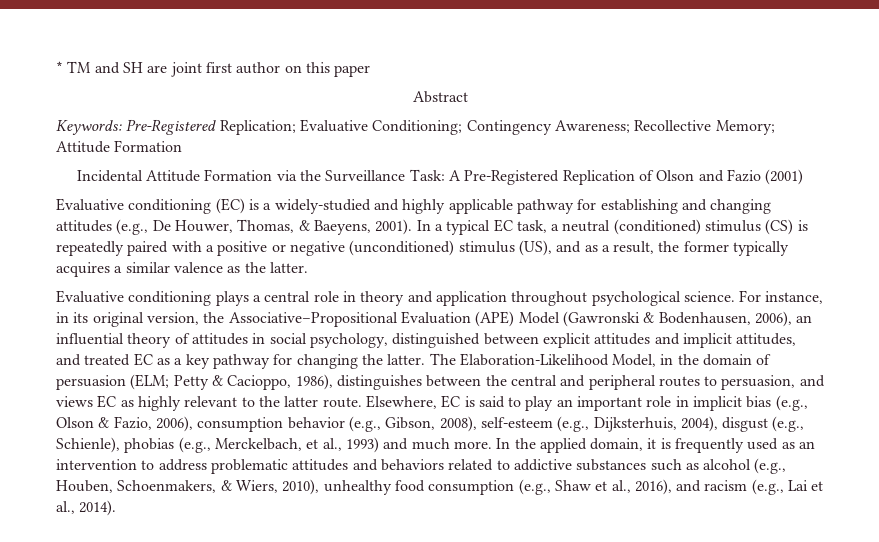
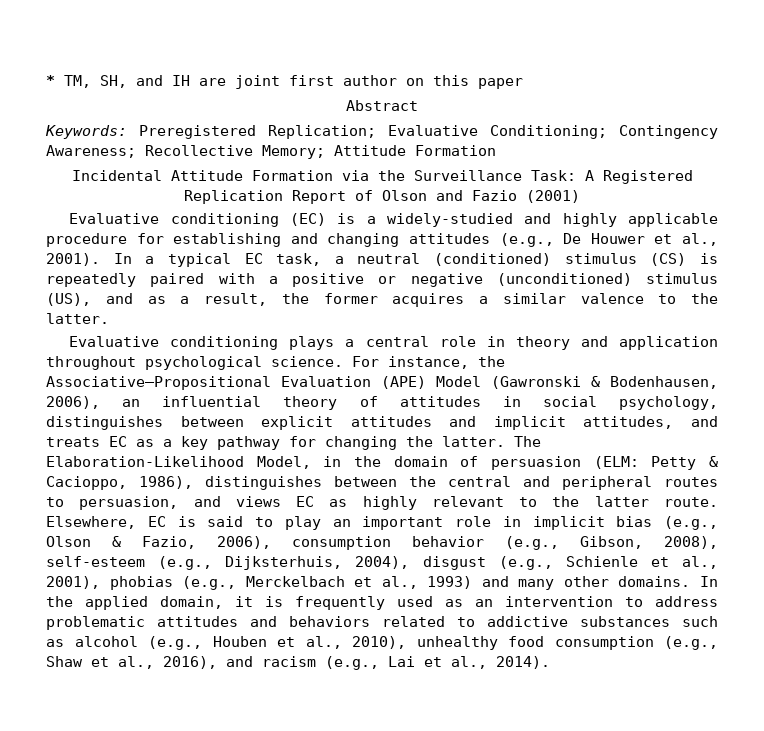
[67,61,143,74] TM and SH -> [64,75,190,88] TM, SH, and IH
[126,119,217,135] Pre-Registered -> [139,125,256,139] Preregistered
[464,170,635,185] Pre-Registered Replication -> [602,170,693,184] [184,190,346,204] Registered Replication Report
[516,199,574,214] pathway -> [46,233,127,247] procedure
[174,219,371,235] Houwer, Thomas, & Baeyens, -> [590,233,719,246] Houwer et al.,
[733,241,790,256] typically -> (378, 298) none
[227,266,241,273] as -> [658,294,677,304] to
[56,312,199,327] in its original version, -> (469, 362) none
[392,333,481,348] distinguished -> [46,416,163,430] distinguishes
[84,354,131,366] treated -> [46,437,100,447] treats
[130,374,170,390] (ELM; -> [593,456,639,469] (ELM:
[56,437,120,453] Schienle), -> [565,556,718,569] [46,576,100,589] Schienle et al., 2001),
[214,438,302,451] Merckelbach, -> [245,576,345,587] Merckelbach
[411,438,492,450] much more. -> [518,576,691,590] many other domains.
[56,480,278,493] Houben, Schoenmakers, & Wiers, -> [212,636,342,649] Houben et al.,

